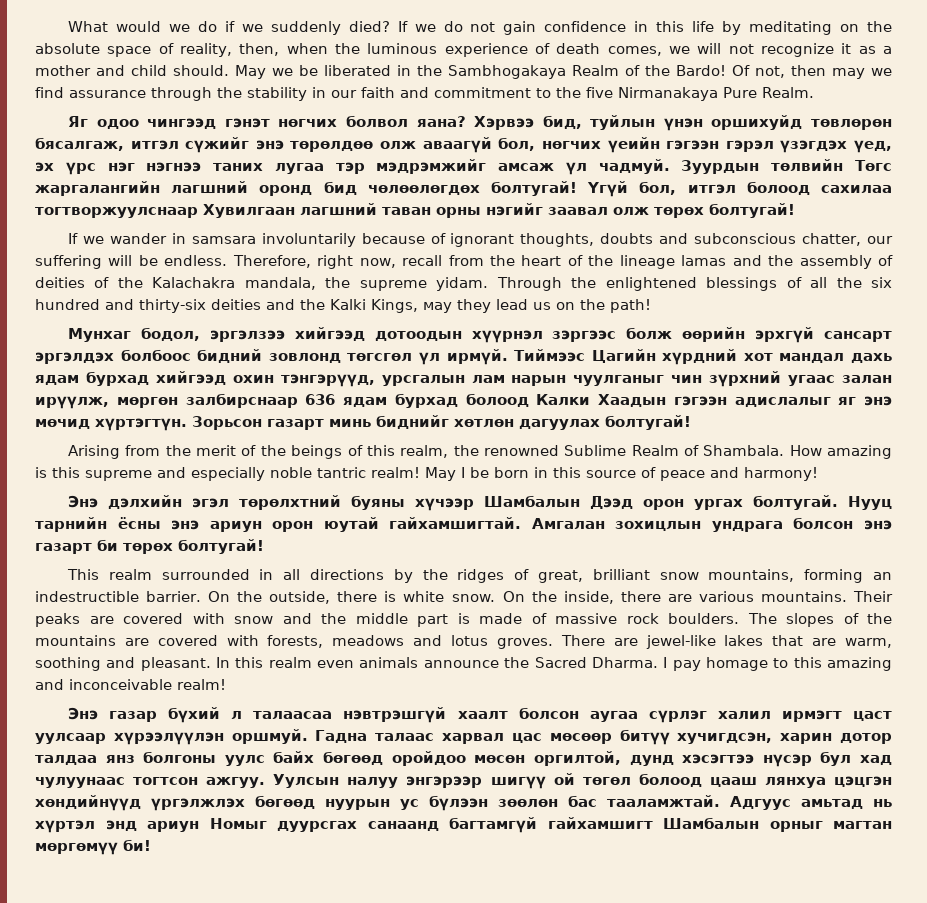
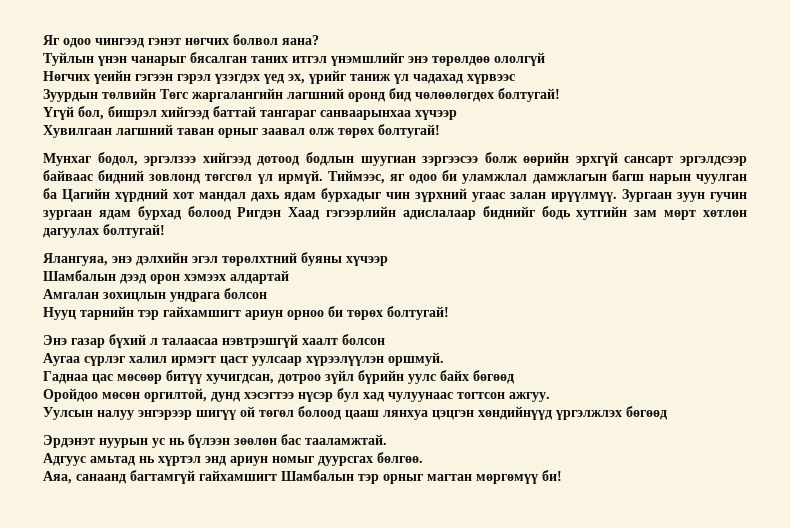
[68,21,892,35] [35,43,893,57] [35,65,892,79] [35,87,814,101] What would we do if we suddenly died? If we do not gain confidence in this life by meditating on the absolute space of reality, then, when the luminous experience of death comes, we will not recognize it as a mother and child should. May we be liberated in the Sambhogakaya Realm of the Bardo! Of not, then may we find assurance through the stability in our faith and commitment to the five Nirmanakaya Pure Realm. // -> (43, 40) none
[474,115,893,131] [35,137,893,153] [35,159,670,175] Хэрвээ бид, туйлын үнэн оршихуйд төвлөрөн бясалгаж, итгэл сүжийг энэ төрөлдөө олж аваагүй бол, нөгчих үеийн гэгээн гэрэл үзэгдэх үед, эх үрс нэг нэгнээ таних лугаа тэр мэдрэмжийг амсаж үл чадмуй. -> [43,52,545,66] [43,70,515,84] // Туйлын үнэн чанарыг бясалган таних итгэл үнэмшлийг энэ төрөлдөө ололгүй // Нөгчих үеийн гэгээн гэрэл үзэгдэх үед эх, үрийг таниж үл чадахад хүрвээс //
(577, 188) none -> (560, 95) //
[687,181,893,195] [35,207,198,218] итгэл болоод сахилаа тогтворжуулснаар -> [108,106,457,120] бишрэл хийгээд баттай тангараг санваарынхаа хүчээр //
[436,203,543,218] орны нэгийг -> [218,128,258,138] орныг
[68,233,893,247] [35,255,894,269] [35,277,893,291] [35,299,651,313] // If we wander in samsara involuntarily because of ignorant thoughts, doubts and subconscious chatter, our suffering will be endless. Therefore, right now, recall from the heart of the lineage lamas and the assembly of deities of the Kalachakra mandala, the supreme yidam. Through the enlightened blessings of all the six hundred and thirty-six deities and the Kalki Kings, мay they lead us on the path! -> (440, 131) none
[374,330,617,343] дотоодын хүүрнэл зэргээс -> [257,152,479,166] дотоод бодлын шуугиан зэргээсээ
[35,349,191,364] эргэлдэх болбоос -> [680,156,748,166] [43,170,93,181] эргэлдсээр байваас
[514,349,586,362] Тиймээс -> [327,170,747,184] [43,188,57,199] Тиймээс, яг одоо би уламжлал дамжлагын багш нарын чуулган ба
[85,371,892,387] [35,393,892,409] [35,415,691,431] [68,445,893,459] [35,467,818,481] [68,495,99,508] бурхад хийгээд охин тэнгэрүүд, урсгалын лам нарын чуулганыг чин зүрхний угаас залан ирүүлж, мөргөн залбирснаар 636 ядам бурхад болоод Калки Хаадын гэгээн адислалыг яг энэ мөчид хүртэгтүн. Зорьсон газарт минь биднийг хөтлөн дагуулах болтугай! // Arising from the merit of the beings of this realm, the renowned Sublime Realm of Shambala. How amazing is this supreme and especially noble tantric realm! May I be born in this source of peace and harmony! // Энэ -> [321,188,747,202] [43,206,747,220] [43,224,165,238] [43,253,132,266] бурхадыг чин зүрхний угаас залан ирүүлмүү. Зургаан зуун гучин зургаан ядам бурхад болоод Ригдэн Хаад гэгээрлийн адислалаар биднийг бодь хутгийн зам мөрт хөтлөн дагуулах болтугай! // Ялангуяа, энэ
[484,495,893,510] [35,517,892,532] [35,539,264,554] [67,569,892,583] [35,591,893,604] [35,613,892,627] [35,635,893,649] [35,657,893,671] [35,679,226,690] Шамбалын Дээд орон ургах болтугай. Нууц тарнийн ёсны энэ ариун орон юутай гайхамшигтай. Амгалан зохицлын ундрага болсон энэ газарт би төрөх болтугай! // This realm surrounded in all directions by the ridges of great, brilliant snow mountains, forming an indestructible barrier. On the outside, there is white snow. On the inside, there are various mountains. Their peaks are covered with snow and the middle part is made of massive rock boulders. The slopes of the mountains are covered with forests, meadows and lotus groves. There are jewel-like lakes that are warm, soothing and pleasant. In this realm even animals announce the Sacred Dharma. I pay homage to this amazing and inconceivable realm! -> [43,270,289,284] [43,288,267,302] [43,306,449,320] // Шамбалын дээд орон хэмээх алдартай // Амгалан зохицлын ундрага болсон // Нууц тарнийн тэр гайхамшигт ариун орноо би төрөх болтугай!
[589,711,638,722] аугаа -> [43,353,80,366] // Аугаа
[315,729,893,745] [35,751,217,765] Гадна талаас харвал цас мөсөөр битүү хучигдсэн, харин дотор талдаа янз болгоны -> [43,370,404,384] // Гаднаа цас мөсөөр битүү хучигдсан, дотроо зүйл бүрийн
[391,751,466,766] оройдоо -> [43,388,98,402] // Оройдоо
(266, 782) none -> (550, 397) //
(315, 802) none -> [43,435,95,448] // Эрдэнэт
(419, 804) none -> [169,438,185,445] нь
(720, 801) none -> (387, 439) //
[209,818,357,832] Номыг дуурсгах -> [272,452,423,466] [43,471,72,484] номыг дуурсгах бөлгөө. // Аяа,
(759, 823) none -> [358,474,379,484] тэр

